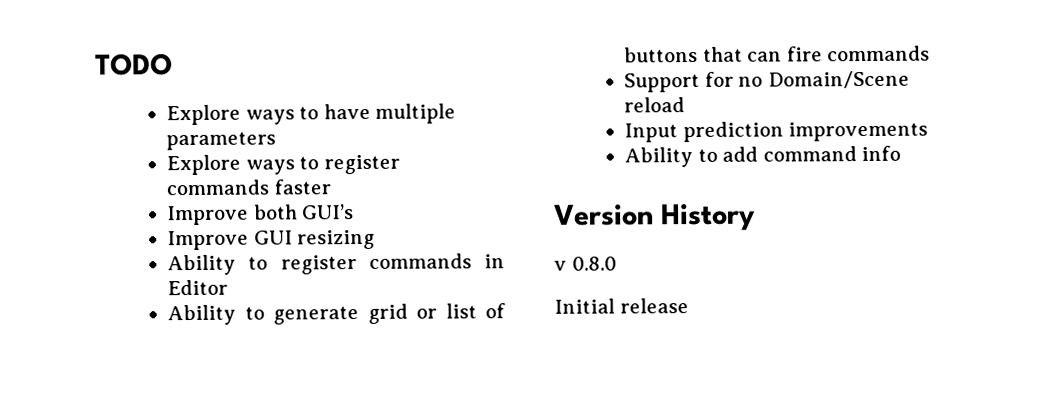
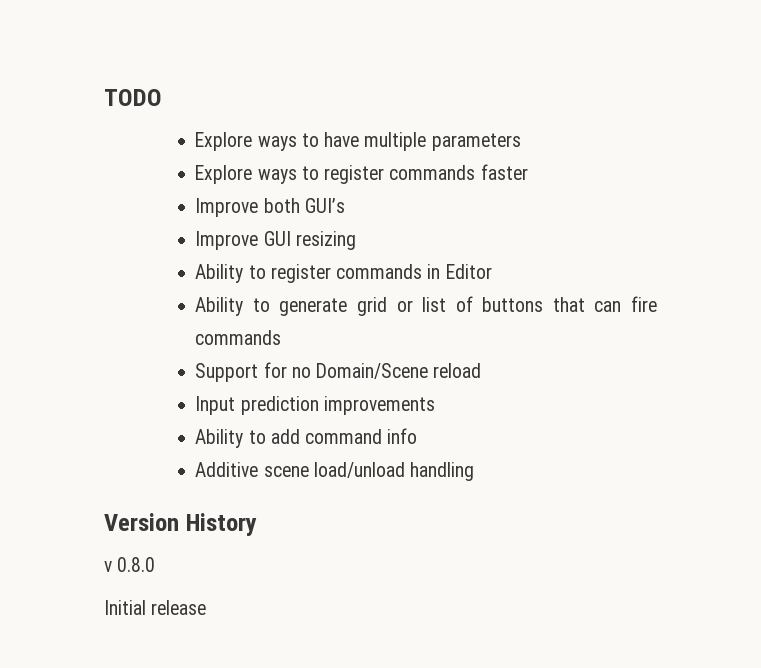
(902, 153) none -> [195,462,475,481] // Additive scene load/unload handling

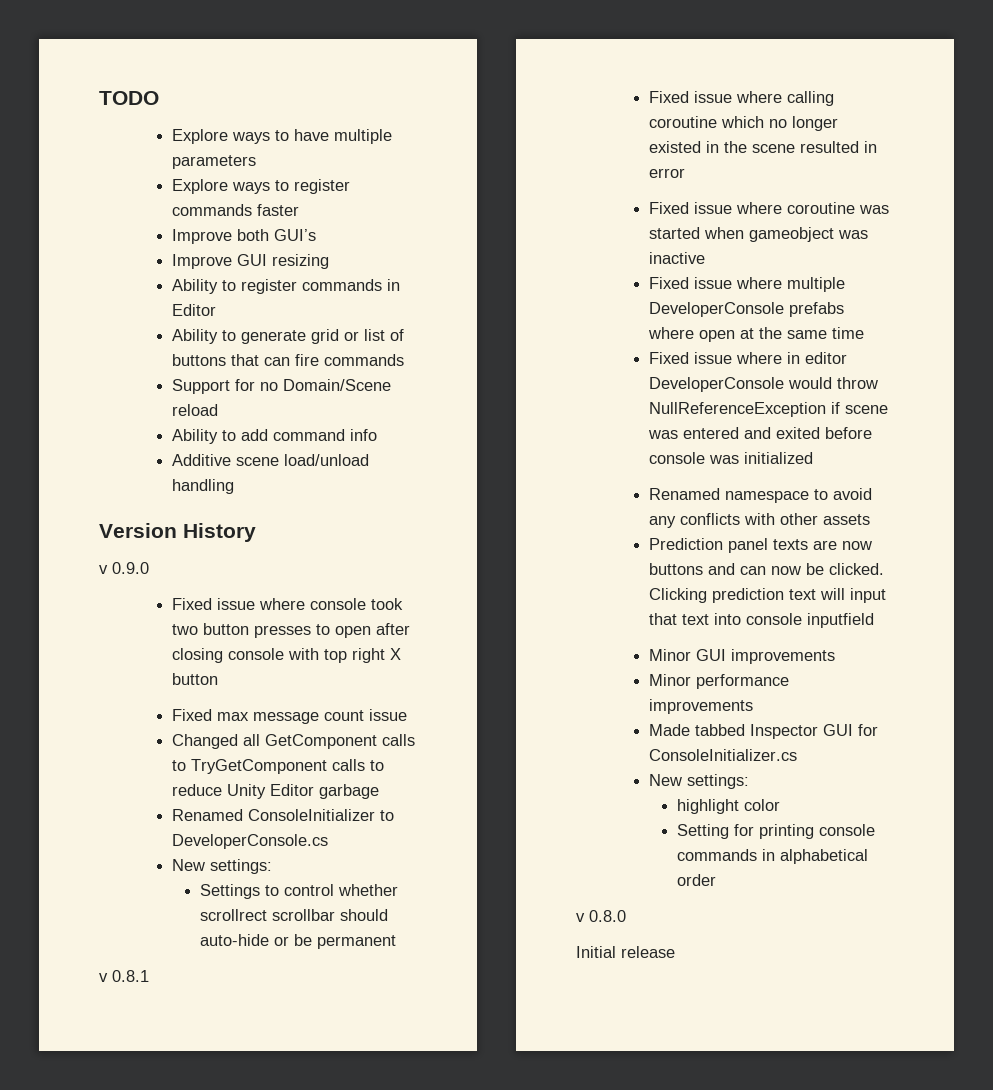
[195,396,435,415] // Input prediction improvements -> (219, 410) none
(257, 524) none -> [99,562,149,574] [172,598,404,610] [172,623,411,638] [172,648,402,663] [172,673,219,685] [172,709,408,724] [172,734,416,749] [172,759,385,774] [172,784,380,799] [172,809,395,821] [172,834,329,849] [172,859,273,874] [199,884,398,899] [199,909,388,921] [199,934,396,949] [99,970,149,982] [649,91,835,106] [649,116,839,131] [649,141,878,153] [649,168,686,178] [649,202,890,214] [649,227,869,242] [649,252,706,264] [649,277,846,292] [649,302,845,317] [648,327,865,342] [649,352,848,364] [649,377,879,392] [649,402,889,417] [648,427,873,439] [649,452,814,464] [649,488,873,503] [649,513,871,528] [649,538,873,553] [649,563,885,575] [649,588,887,603] [649,613,875,628] [649,649,836,664] [649,674,790,689] [649,699,754,714] [649,724,879,739] [649,749,798,761] [649,774,750,789] [676,799,780,814] [676,824,875,839] [676,849,868,864] [676,874,716,886] // v 0.9.0 // Fixed issue where console took two button presses to open after closing console with top right X button // Fixed max message count issue // Changed all GetComponent calls to TryGetComponent calls to reduce Unity Editor garbage // Renamed ConsoleInitializer to DeveloperConsole.cs // New settings: // Settings to control whether scrollrect scrollbar should auto-hide or be permanent // v 0.8.1 // Fixed issue where calling coroutine which no longer existed in the scene resulted in error // Fixed issue where coroutine was started when gameobject was inactive // Fixed issue where multiple DeveloperConsole prefabs where open at the same time // Fixed issue where in editor DeveloperConsole would throw NullReferenceException if scene was entered and exited before console was initialized // Renamed namespace to avoid any conflicts with other assets // Prediction panel texts are now buttons and can now be clicked. Clicking prediction text will input that text into console inputfield // Minor GUI improvements // Minor performance improvements // Made tabbed Inspector GUI for ConsoleInitializer.cs // New settings: // highlight color // Setting for printing console commands in alphabetical order

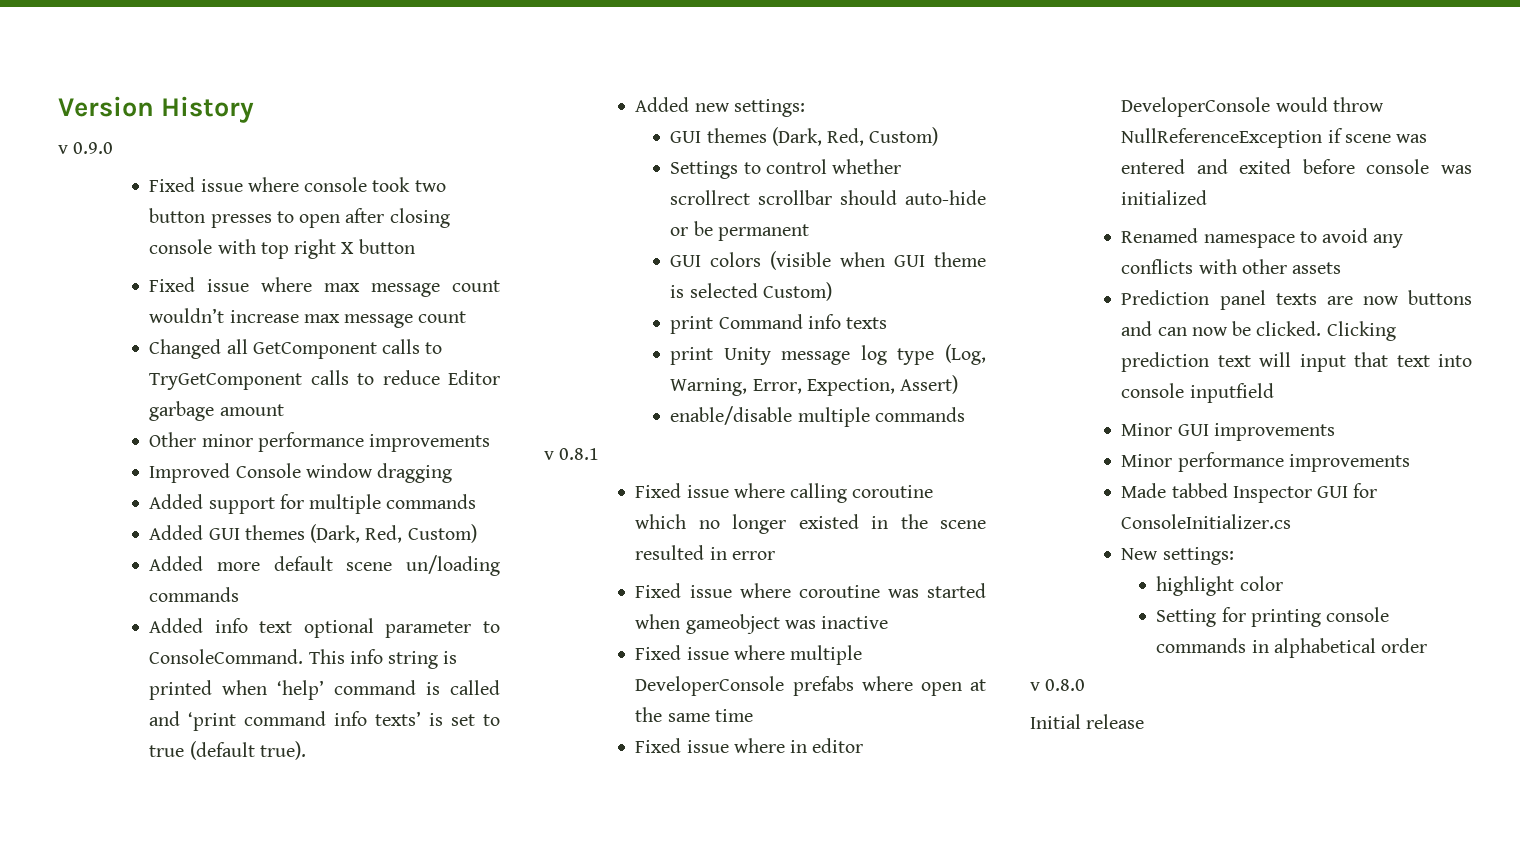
[99,91,159,105] [172,129,393,144] [172,155,257,169] [172,179,351,194] [172,204,300,216] [172,229,317,244] [172,254,330,269] [172,279,401,294] [172,304,217,316] [172,329,405,344] [172,354,405,366] [172,379,392,394] [172,404,219,416] [172,429,378,444] [172,454,370,466] [172,479,235,494] TODO // Explore ways to have multiple parameters // Explore ways to register commands faster // Improve both GUI’s // Improve GUI resizing // Ability to register commands in Editor // Ability to generate grid or list of buttons that can fire commands // Support for no Domain/Scene reload // Ability to add command info // Additive scene load/unload handling // -> (58, 106) none
[217,709,408,724] max message count issue -> [207,277,501,297] [149,308,467,328] issue where max message count wouldn’t increase max message count
[227,784,267,799] Unity -> (440, 377) none
[172,809,395,821] [172,834,329,849] [172,859,273,874] // Renamed ConsoleInitializer to DeveloperConsole.cs // New settings: -> [219,404,284,416] [149,432,491,452] [149,463,453,483] [149,494,477,514] [149,524,477,543] [149,555,500,576] [149,587,240,602] [149,618,500,638] [149,649,458,669] [149,680,501,700] [149,711,500,731] [149,741,306,760] [635,97,805,117] [670,127,939,146] amount // Other minor performance improvements // Improved Console window dragging // Added support for multiple commands // Added GUI themes (Dark, Red, Custom) // Added more default scene un/loading commands // Added info text optional parameter to ConsoleCommand. This info string is printed when ‘help’ command is called and ‘print command info texts’ is set to true (default true). // Added new settings: // GUI themes (Dark, Red, Custom)
(396, 942) none -> [670,251,986,270] [670,282,832,301] [670,314,888,334] [670,344,986,365] [670,375,959,396] [670,406,965,427] // GUI colors (visible when GUI theme is selected Custom) // print Command info texts // print Unity message log type (Log, Warning, Error, Expection, Assert) // enable/disable multiple commands

